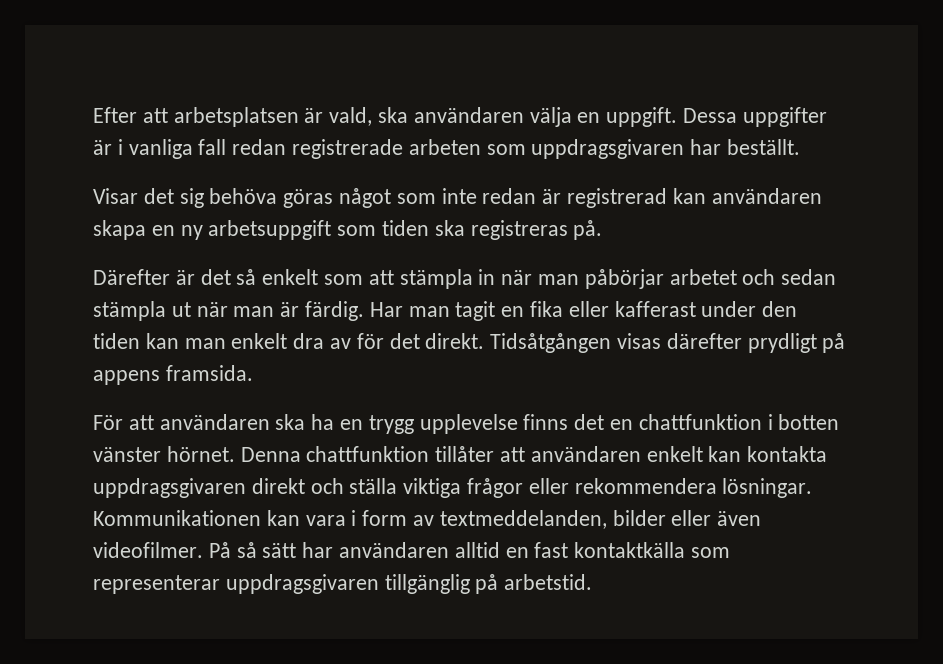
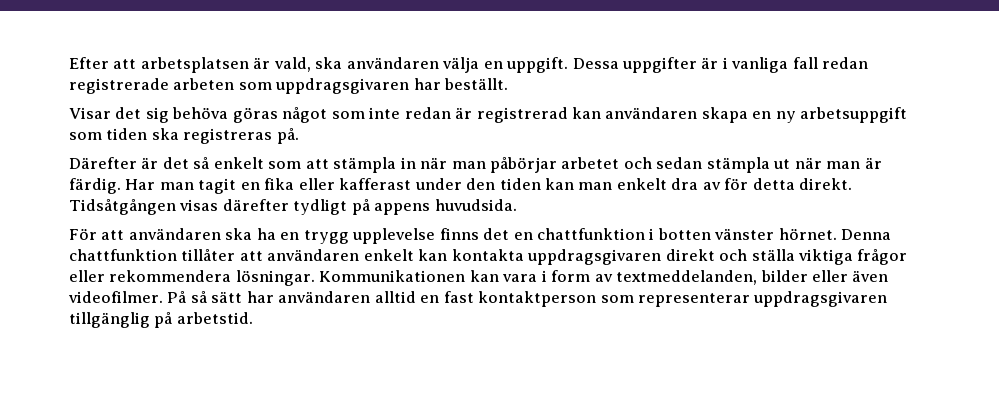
[389,333,420,349] det -> [752,178,795,190] detta
[747,333,817,353] prydligt -> [293,199,348,215] tydligt
[165,365,253,381] framsida. -> [434,199,517,211] huvudsida.
[574,542,686,558] kontaktkälla -> [478,291,597,307] kontaktperson

